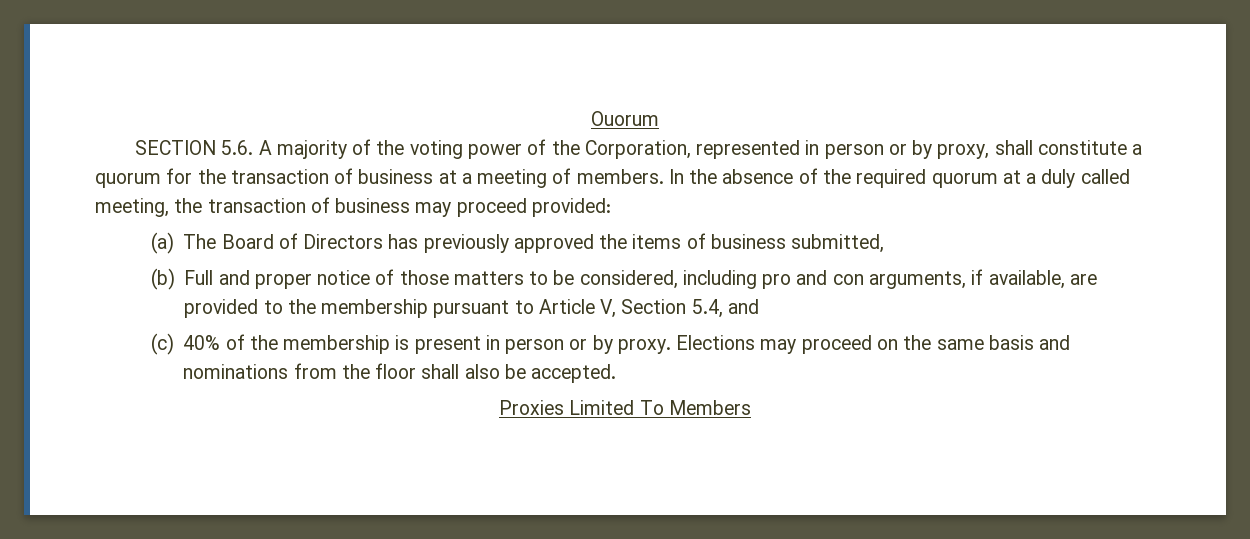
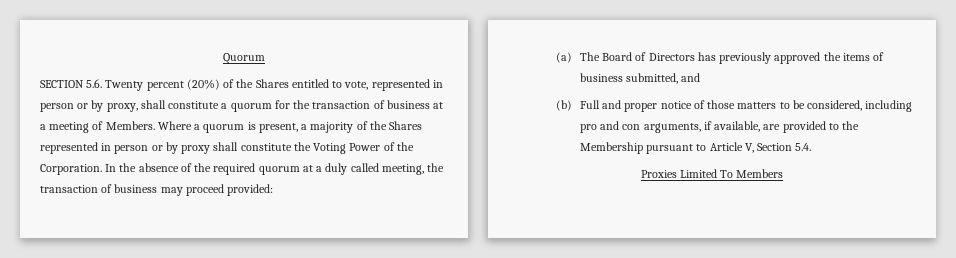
[591,111,659,126] Ouorum -> [223,53,265,64] Quorum
[258,139,691,159] A majority of the voting power of the Corporation, -> [105,79,369,91] Twenty percent (20%) of the Shares entitled to vote,
[576,169,664,184] members. -> [105,121,423,133] [40,142,414,154] [40,164,102,175] Members. Where a quorum is present, a majority of the Shares represented in person or by proxy shall constitute the Voting Power of the Corporation.
(885, 243) none -> [681,73,701,82] and
[321,299,429,318] membership -> [579,142,643,154] Membership
[691,299,759,318] [150,333,1071,355] [183,363,617,383] 5.4, and // (c) 40% of the membership is present in person or by proxy. Elections may proceed on the same basis and nominations from the floor shall also be accepted. -> [795,143,812,151] 5.4.

